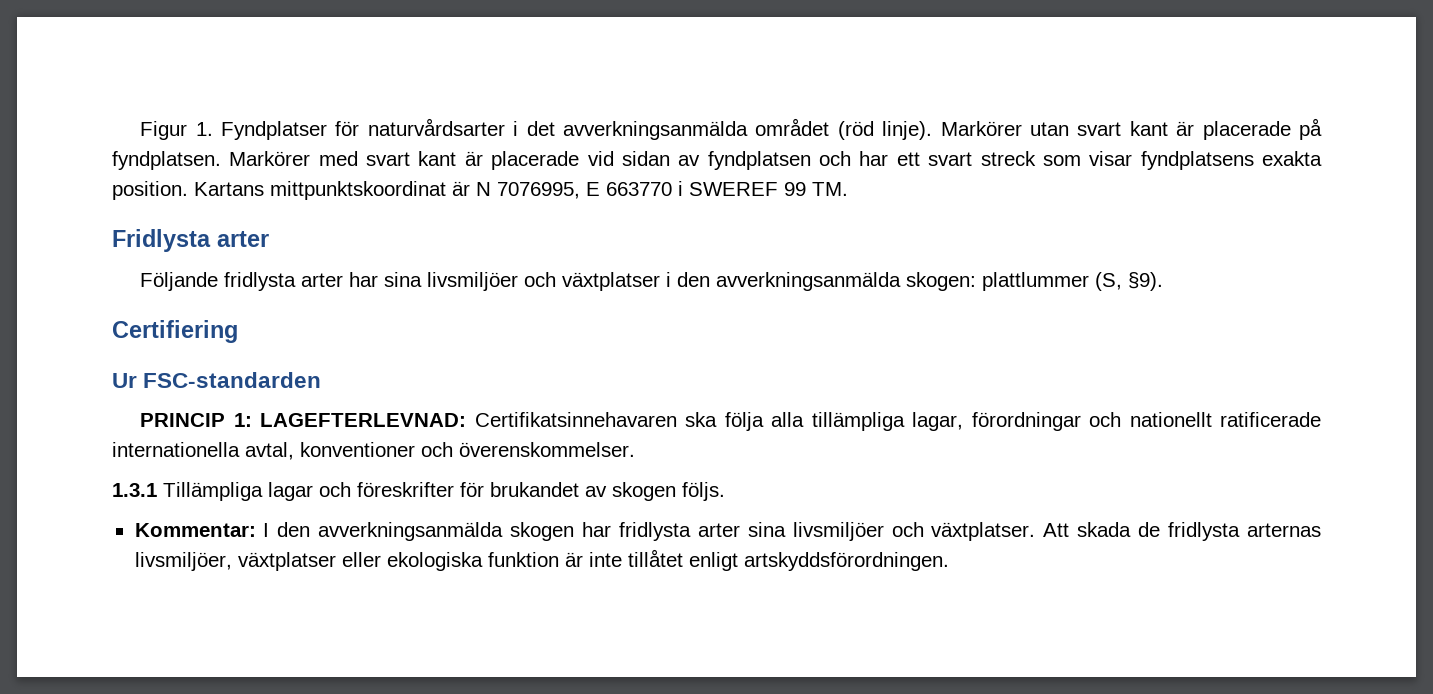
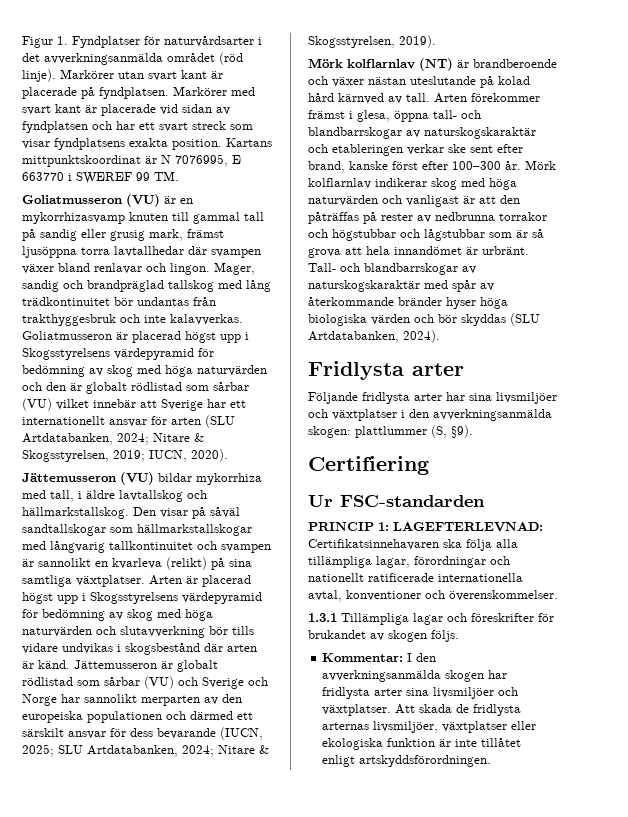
(848, 189) none -> [22,194,193,207] [22,212,264,224] [22,229,224,241] [22,246,261,258] [22,262,255,275] [22,280,271,292] [22,297,216,306] [22,314,243,326] [22,331,249,343] [22,348,214,360] [22,365,267,377] [22,382,249,394] [22,398,246,411] [22,415,235,428] [22,433,204,445] [22,449,228,462] [22,472,262,485] [22,490,207,502] [22,507,240,519] [22,524,252,536] [22,541,271,553] [22,557,252,570] [22,575,251,587] [22,592,262,604] [22,609,213,621] [22,626,254,638] [22,643,257,655] [22,660,218,672] [22,676,268,689] [22,694,242,706] [22,711,253,723] [22,727,263,740] [22,744,269,757] [308,35,436,48] [308,58,557,71] [308,76,530,88] [308,93,540,104] [308,110,481,122] [308,127,536,139] [308,144,523,156] [308,160,556,173] [308,178,517,190] [308,195,520,207] [308,212,547,224] [308,229,544,241] [308,246,529,258] [308,263,476,275] [308,280,494,292] [308,297,508,309] [308,313,540,326] [308,330,440,343] // Goliatmusseron (VU) är en mykorrhizasvamp knuten till gammal tall på sandig eller grusig mark, främst ljusöppna torra lavtallhedar där svampen växer bland renlavar och lingon. Mager, sandig och brandpräglad tallskog med lång trädkontinuitet bör undantas från trakthyggesbruk och inte kalavverkas. Goliatmusseron är placerad högst upp i Skogsstyrelsens värdepyramid för bedömning av skog med höga naturvärden och den är globalt rödlistad som sårbar (VU) vilket innebär att Sverige har ett internationellt ansvar för arten (SLU Artdatabanken, 2024; Nitare & Skogsstyrelsen, 2019; IUCN, 2020). // Jättemusseron (VU) bildar mykorrhiza med tall, i äldre lavtallskog och hällmarkstallskog. Den visar på såväl sandtallskogar som hällmarkstallskogar med långvarig tallkontinuitet och svampen är sannolikt en kvarleva (relikt) på sina samtliga växtplatser. Arten är placerad högst upp i Skogsstyrelsens värdepyramid för bedömning av skog med höga naturvärden och slutavverkning bör tills vidare undvikas i skogsbestånd där arten är känd. Jättemusseron är globalt rödlistad som sårbar (VU) och Sverige och Norge har sannolikt merparten av den europeiska populationen och därmed ett särskilt ansvar för dess bevarande (IUCN, 2025; SLU Artdatabanken, 2024; Nitare & Skogsstyrelsen, 2019). // Mörk kolflarnlav (NT) är brandberoende och växer nästan uteslutande på kolad hård kärnved av tall. Arten förekommer främst i glesa, öppna tall- och blandbarrskogar av naturskogskaraktär och etableringen verkar ske sent efter brand, kanske först efter 100–300 år. Mörk kolflarnlav indikerar skog med höga naturvärden och vanligast är att den påträffas på rester av nedbrunna torrakor och högstubbar och lågstubbar som är så grova att hela innandömet är urbränt. Tall- och blandbarrskogar av naturskogskaraktär med spår av återkommande bränder hyser höga biologiska värden och bör skyddas (SLU Artdatabanken, 2024).

